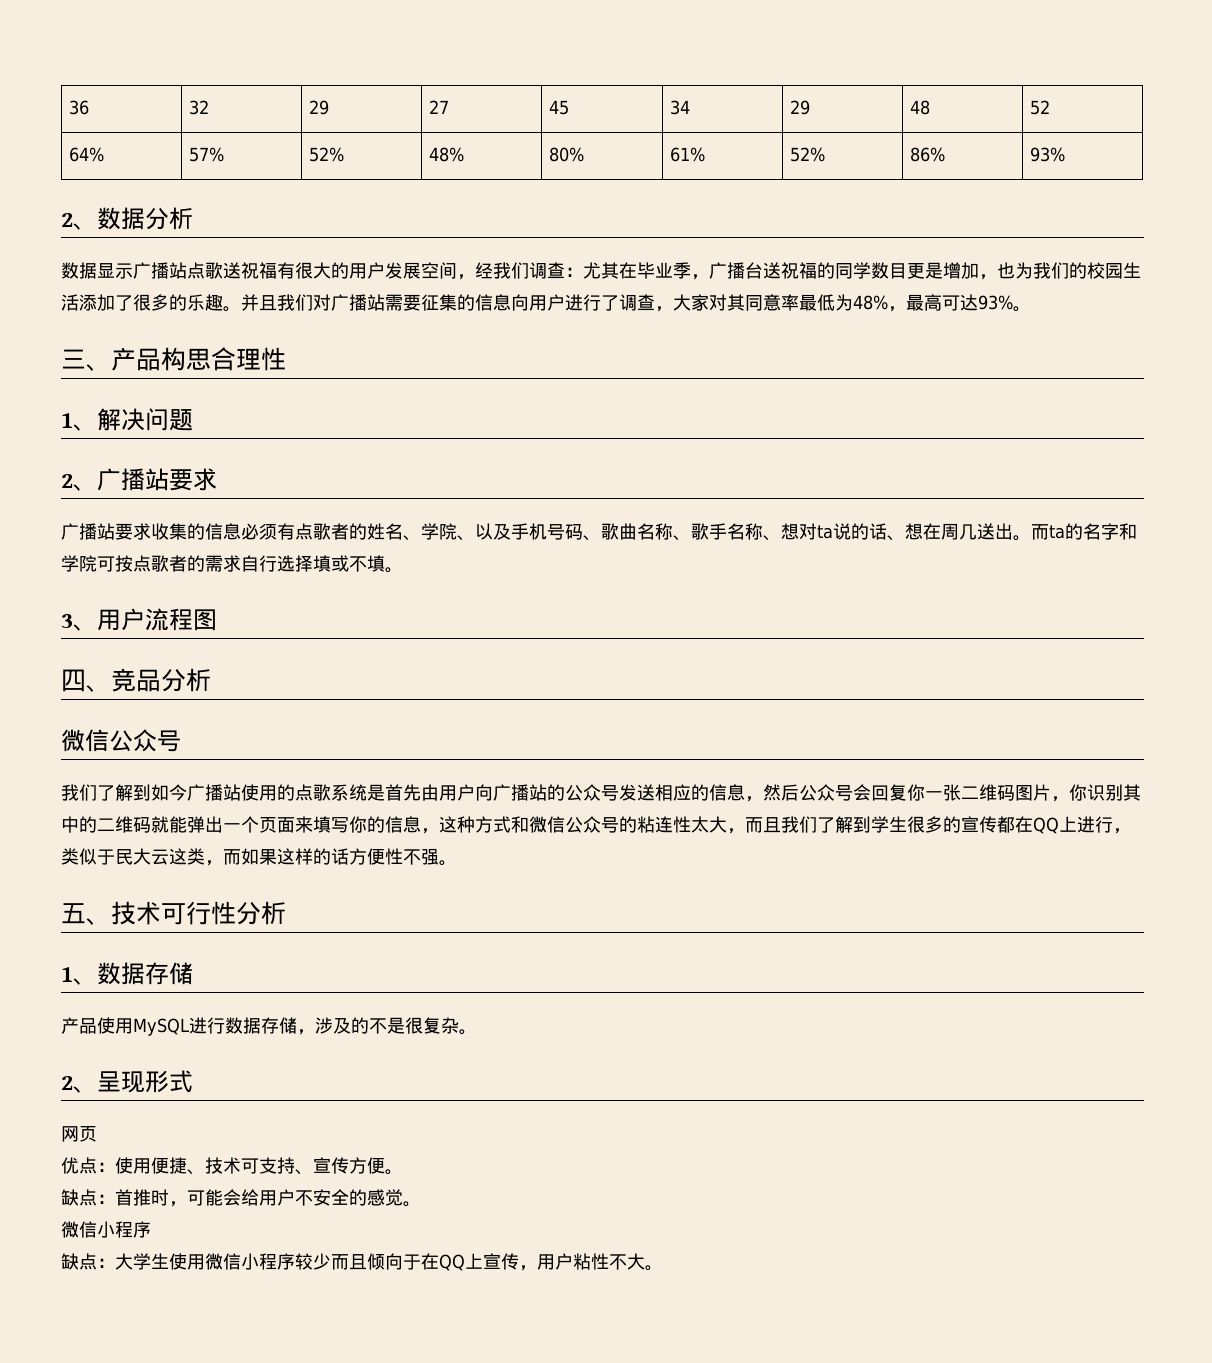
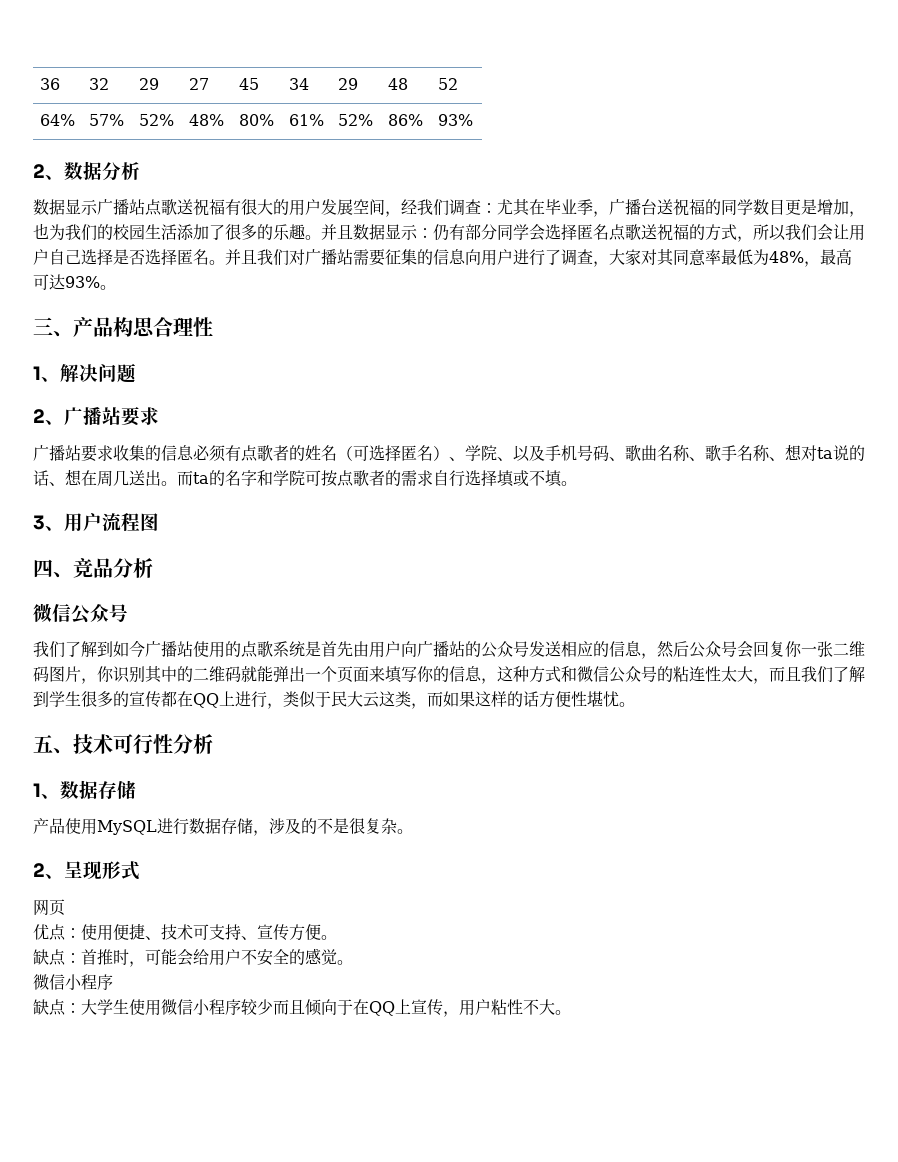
(277, 303) none -> [353,224,865,242] [33,249,257,265] 数据显示：仍有部分同学会选择匿名点歌送祝福的方式，所以我们会让用户自己选择是否选择匿名。并且
(403, 531) none -> [337,445,449,461] （可选择匿名）
[403,848,439,865] 不强 -> [587,691,619,707] 堪忧

